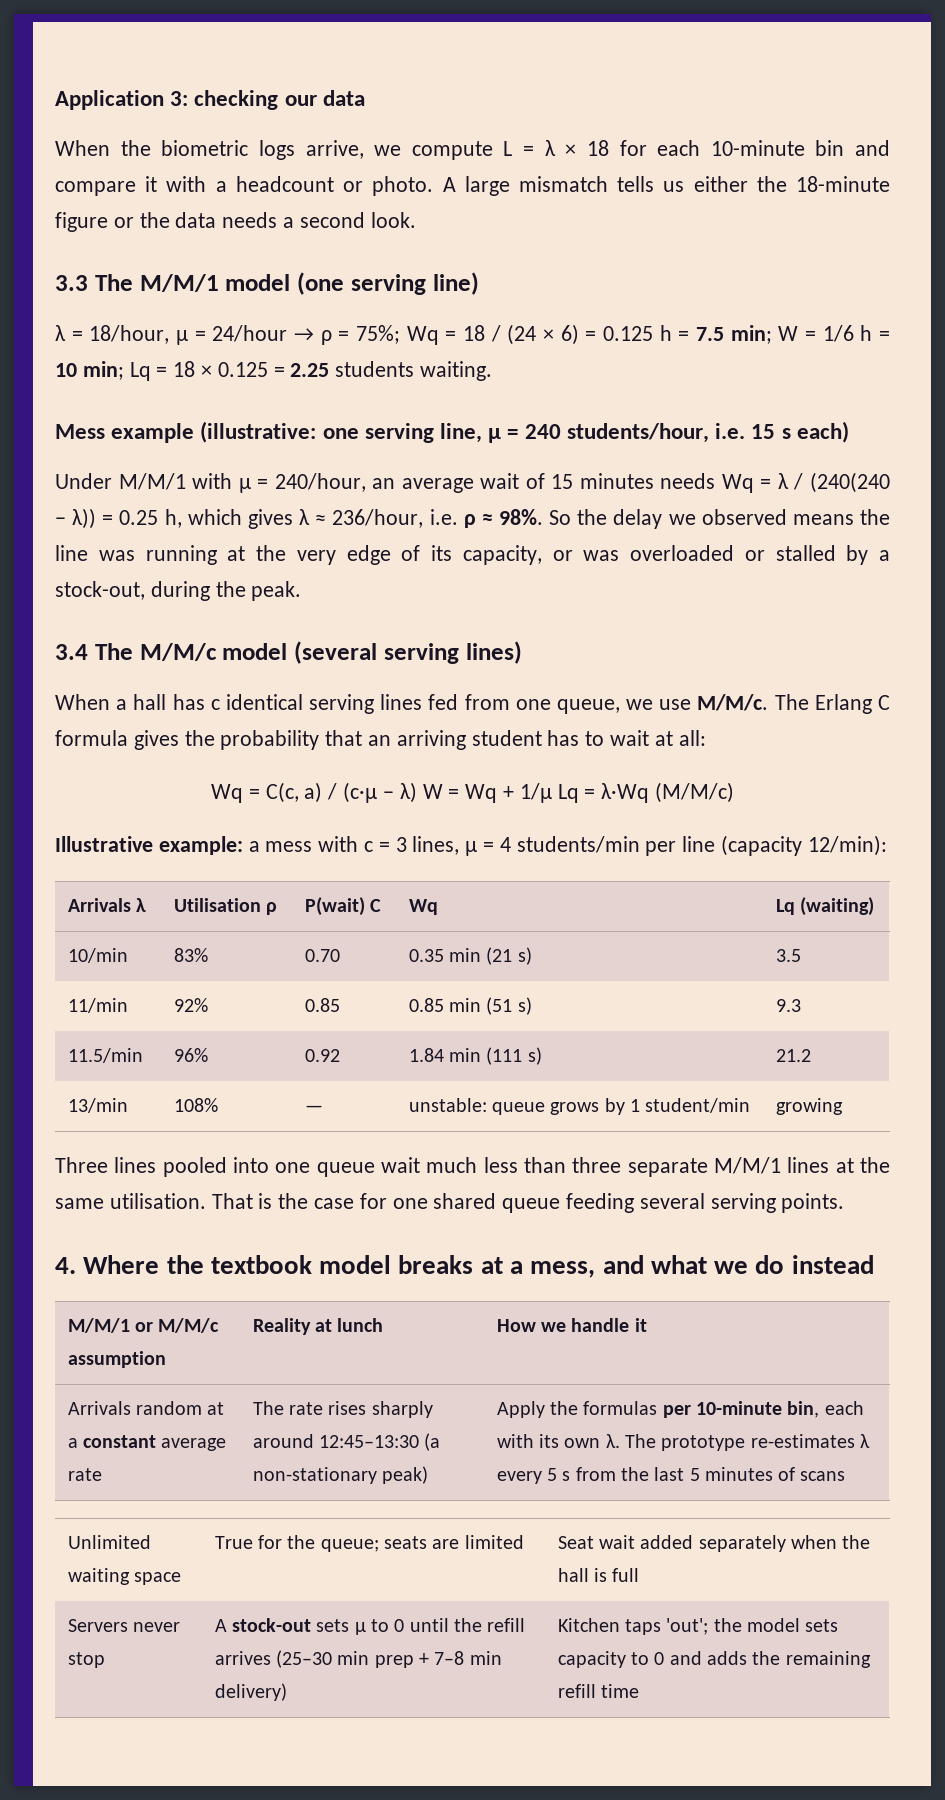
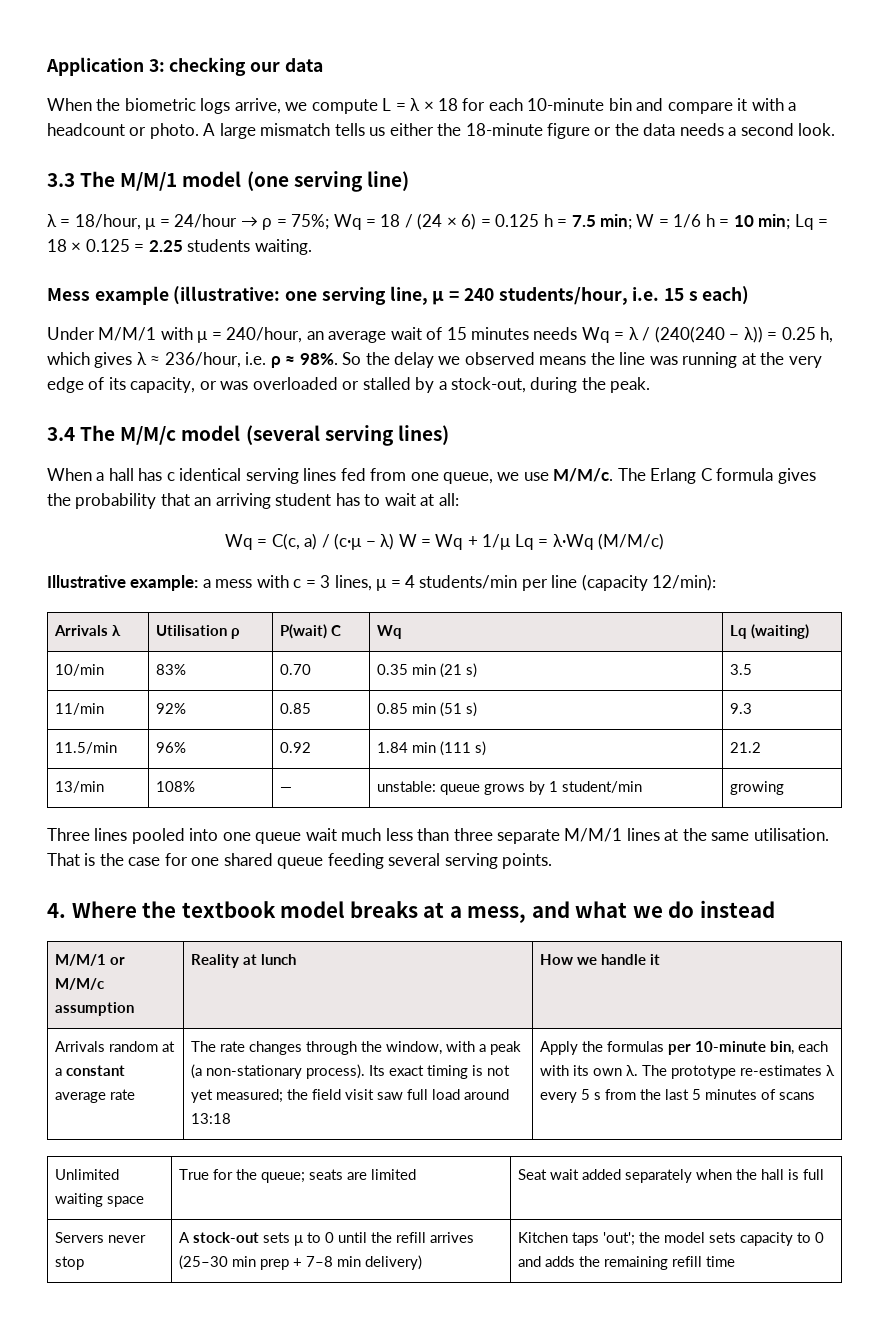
[328,1401,433,1418] [252,1433,441,1451] [252,1466,429,1484] rises sharply around 12:45–13:30 (a non-stationary peak) -> [248,1041,521,1055] [190,1064,510,1079] [190,1089,509,1103] [190,1113,231,1124] changes through the window, with a peak (a non-stationary process). Its exact timing is not yet measured; the field visit saw full load around 13:18

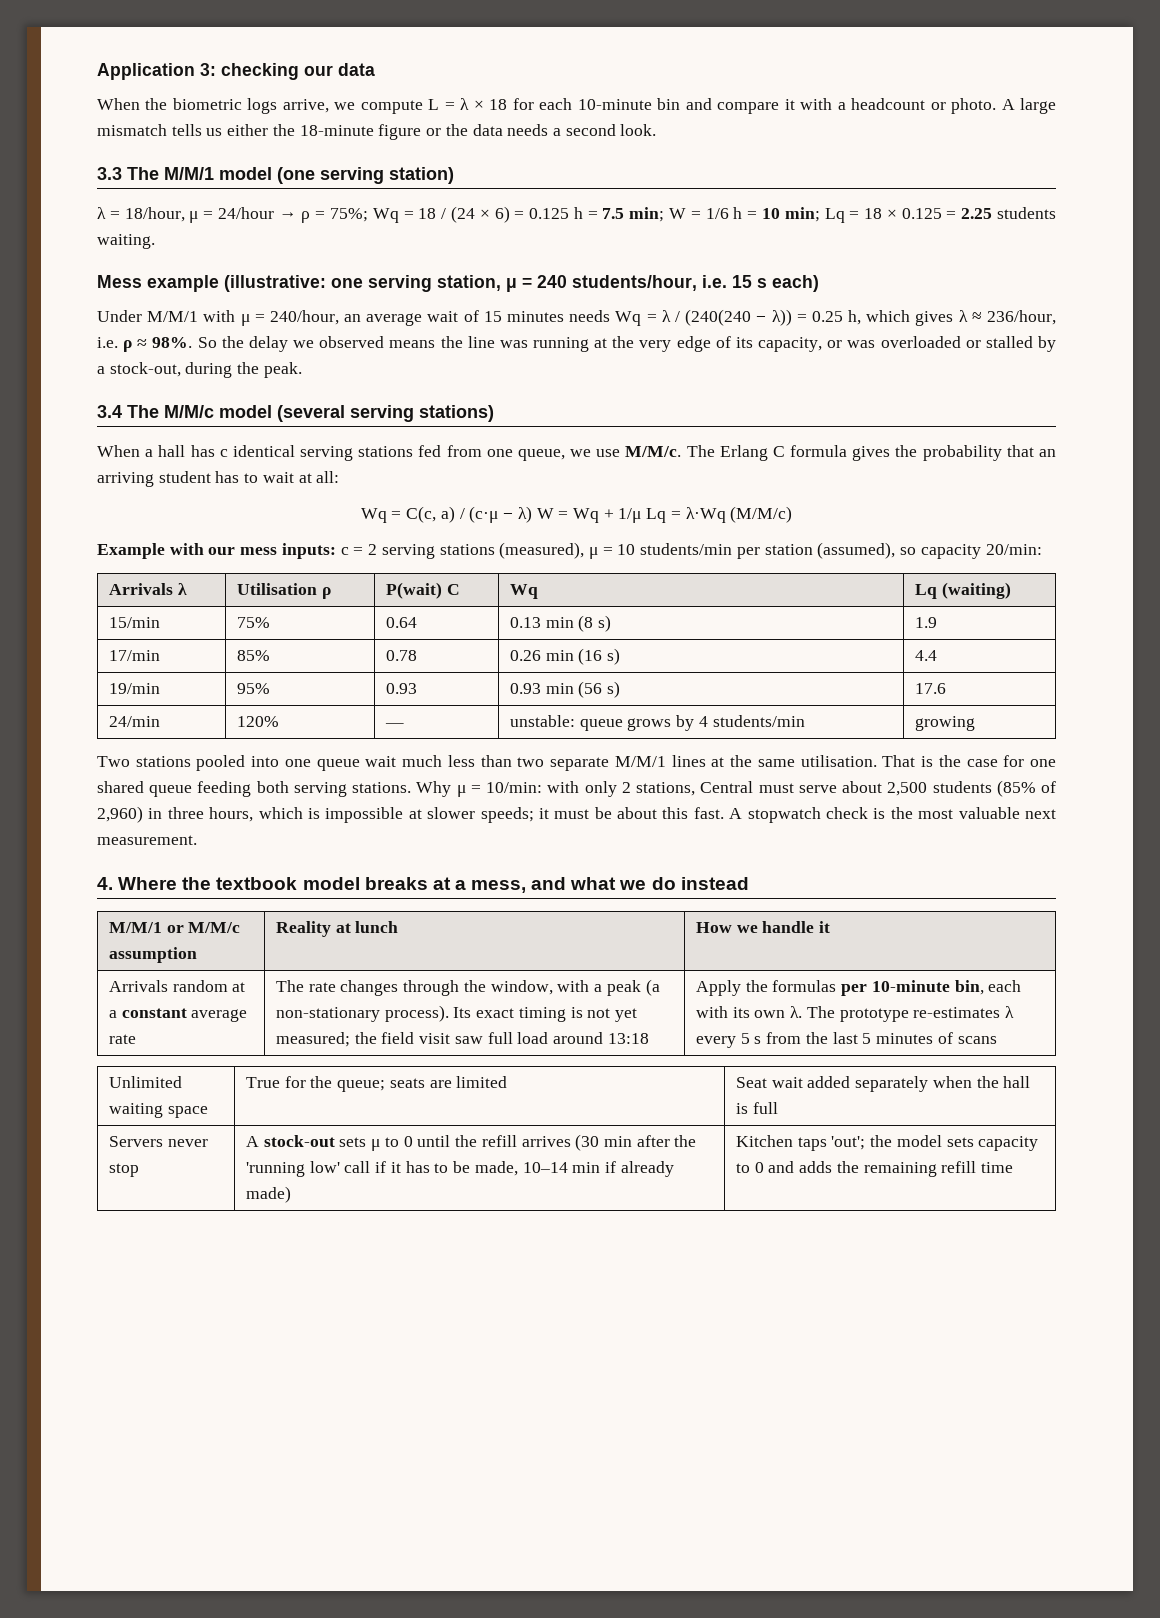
[366,171,409,191] line) -> [389,167,454,184] station)
[389,286,428,305] line, -> [437,275,501,291] station,
[397,425,449,445] lines) -> [419,405,494,422] stations)
[303,468,337,481] lines -> [358,446,414,457] stations
[47,575,416,591] Illustrative example: a mess with c = 3 lines, μ = 4 -> [97,542,636,559] Example with our mess inputs: c = 2 serving stations (measured), μ = 10
[551,574,717,591] line (capacity 12/min): -> [764,542,1042,559] station (assumed), so capacity 20/min:
[54,664,104,676] [155,664,186,675] [279,664,311,675] [376,663,477,678] [729,664,752,675] [54,703,104,715] [155,703,186,714] [279,703,311,714] [376,702,477,717] [729,703,752,714] [54,742,117,754] [155,742,186,753] [279,742,311,753] [376,741,486,756] [729,742,761,753] [54,781,104,793] [155,781,195,792] 10/min | 83% | 0.70 | 0.35 min (21 s) | 3.5 // 11/min | 92% | 0.85 | 0.85 min (51 s) | 9.3 // 11.5/min | 96% | 0.92 | 1.84 min (111 s) | 21.2 // 13/min | 108% -> [108,617,160,628] [236,617,270,628] [385,617,417,628] [509,615,612,632] [914,617,937,628] [108,650,160,661] [236,650,270,661] [385,650,417,661] [509,648,621,665] [914,650,937,661] [108,683,160,694] [236,683,270,694] [385,683,417,694] [509,681,621,698] [914,683,946,694] [108,716,160,727] [236,716,279,727] 15/min | 75% | 0.64 | 0.13 min (8 s) | 1.9 // 17/min | 85% | 0.78 | 0.26 min (16 s) | 4.4 // 19/min | 95% | 0.93 | 0.93 min (56 s) | 17.6 // 24/min | 120%
[548,781,642,793] 1 student/min -> [698,715,805,727] 4 students/min
[47,828,128,841] Three lines -> [97,756,191,767] Two stations
[453,828,493,841] three -> [517,757,545,767] two
[388,853,553,869] several serving points. -> [256,780,1056,797] [97,806,1057,823] [97,835,197,845] both serving stations. Why μ = 10/min: with only 2 stations, Central must serve about 2,500 students (85% of 2,960) in three hours, which is impossible at slower speeds; it must be about this fast. A stopwatch check is the most valuable next measurement.
[178,1255,422,1270] (25–30 min prep + 7–8 min delivery) -> [575,1134,697,1151] [245,1161,674,1177] [245,1186,291,1203] (30 min after the 'running low' call if it has to be made, 10–14 min if already made)

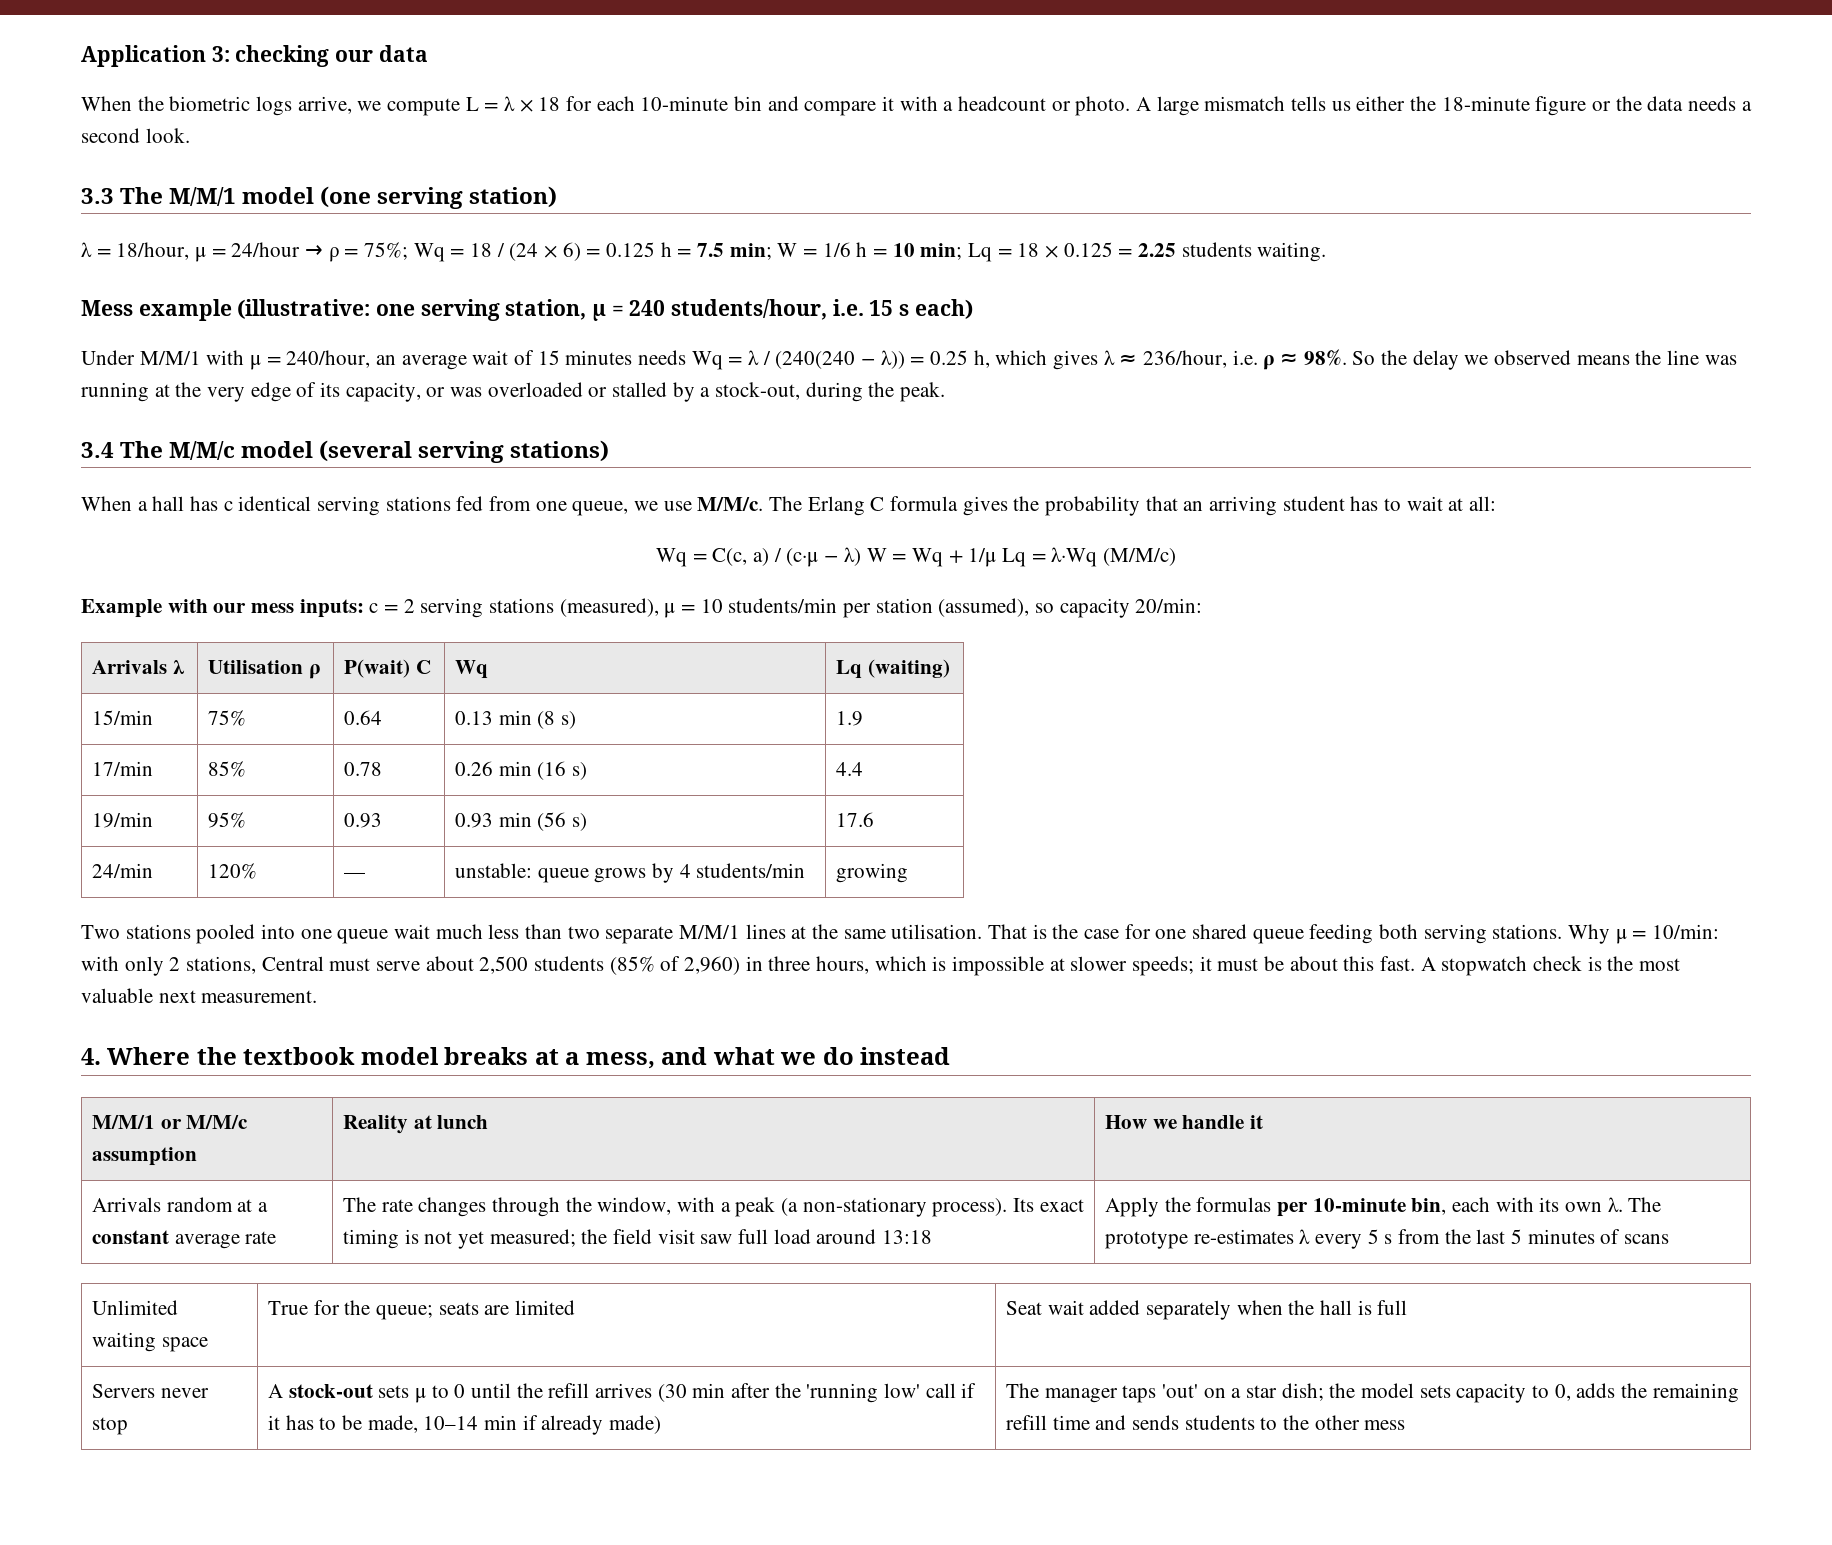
[735,1135,866,1151] Kitchen taps 'out'; -> [1005,1383,1324,1403] The manager taps 'out' on a star dish;
[754,1161,795,1173] 0 and -> [1554,1384,1571,1401] 0,
(1014, 1167) none -> [1095,1415,1406,1430] and sends students to the other mess

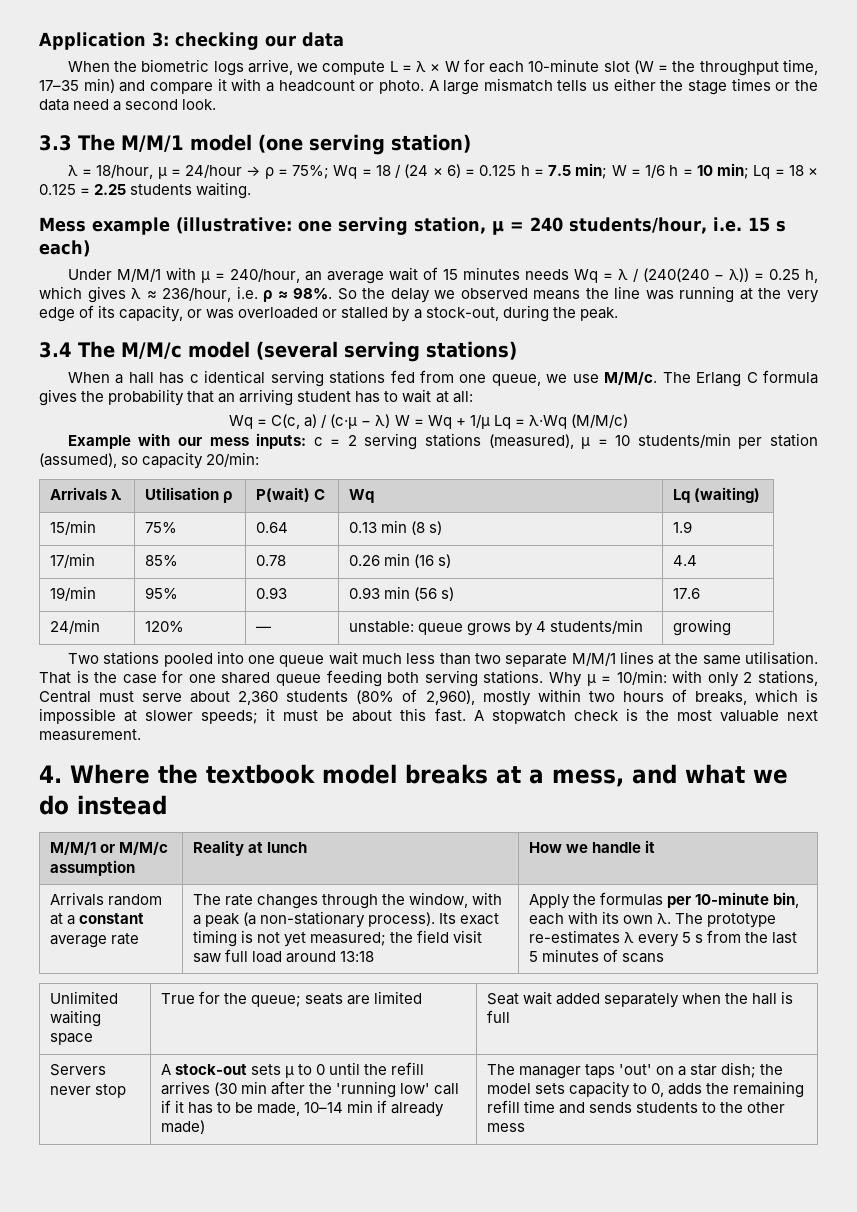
[538,97,561,111] 18 -> [444,61,460,72] W
[734,96,763,111] bin -> [603,59,819,76] [39,78,115,93] slot (W = the throughput time, 17–35 min)
[1441,96,1587,116] 18-minute figure -> [688,78,771,95] stage times
[1688,96,1737,111] needs -> [73,99,110,110] need
[479,956,870,975] 2,500 students (85% of 2,960) in three hours, -> [238,689,747,706] 2,360 students (80% of 2,960), mostly within two hours of breaks,

